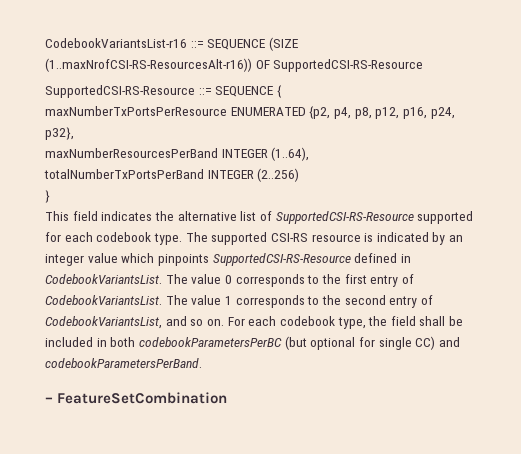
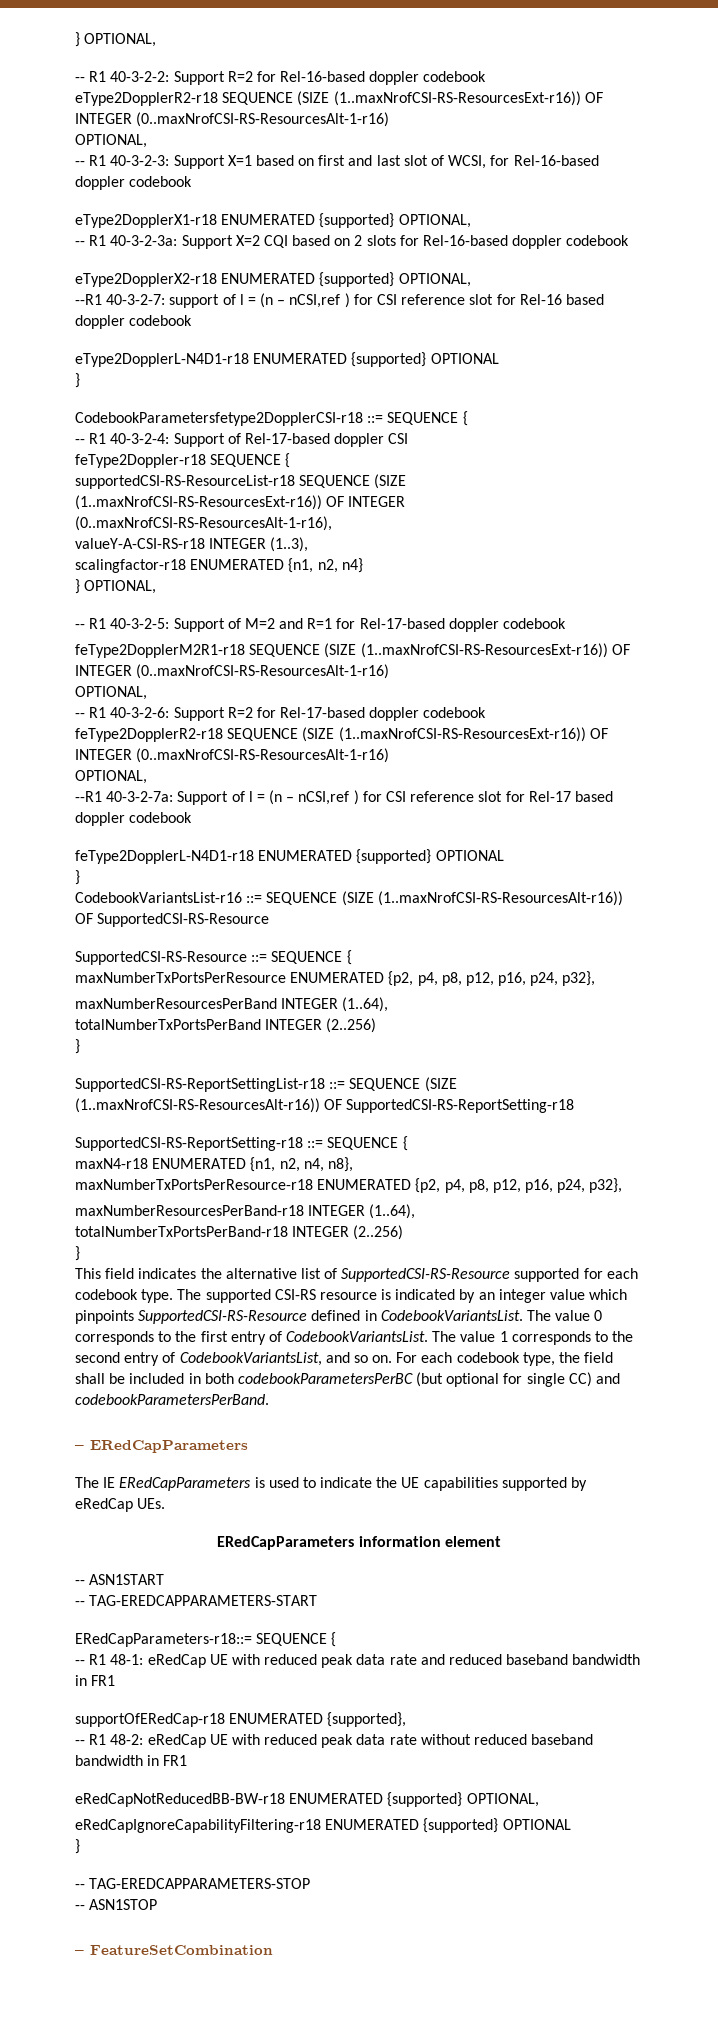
(45, 43) none -> [75,32,157,47] [75,71,487,85] [75,91,603,106] [75,112,390,127] [75,134,147,148] [75,155,599,169] [75,176,193,190] [75,213,471,228] [75,235,630,249] [75,272,471,287] [75,293,604,308] [75,315,193,329] [75,352,499,367] [75,373,80,388] [75,411,468,426] [75,433,409,447] [75,453,291,468] [75,474,407,489] [75,495,406,510] [75,516,332,531] [75,537,309,552] [75,558,363,573] [75,579,157,594] [75,618,567,632] [75,643,630,658] [75,664,390,679] [75,686,147,700] [75,707,487,721] [75,727,608,742] [75,748,390,763] [75,770,147,784] [75,790,613,805] [75,812,193,826] [75,849,504,864] [75,870,80,885] } OPTIONAL, // -- R1 40-3-2-2: Support R=2 for Rel-16-based doppler codebook // eType2DopplerR2-r18 SEQUENCE (SIZE (1..maxNrofCSI-RS-ResourcesExt-r16)) OF INTEGER (0..maxNrofCSI-RS-ResourcesAlt-1-r16) // OPTIONAL, // -- R1 40-3-2-3: Support X=1 based on first and last slot of WCSI, for Rel-16-based doppler codebook // eType2DopplerX1-r18 ENUMERATED {supported} OPTIONAL, // -- R1 40-3-2-3a: Support X=2 CQI based on 2 slots for Rel-16-based doppler codebook // eType2DopplerX2-r18 ENUMERATED {supported} OPTIONAL, // --R1 40-3-2-7: support of l = (n – nCSI,ref ) for CSI reference slot for Rel-16 based doppler codebook // eType2DopplerL-N4D1-r18 ENUMERATED {supported} OPTIONAL // } // CodebookParametersfetype2DopplerCSI-r18 ::= SEQUENCE { // -- R1 40-3-2-4: Support of Rel-17-based doppler CSI // feType2Doppler-r18 SEQUENCE { // supportedCSI-RS-ResourceList-r18 SEQUENCE (SIZE (1..maxNrofCSI-RS-ResourcesExt-r16)) OF INTEGER (0..maxNrofCSI-RS-ResourcesAlt-1-r16), // valueY-A-CSI-RS-r18 INTEGER (1..3), // scalingfactor-r18 ENUMERATED {n1, n2, n4} // } OPTIONAL, // -- R1 40-3-2-5: Support of M=2 and R=1 for Rel-17-based doppler codebook // feType2DopplerM2R1-r18 SEQUENCE (SIZE (1..maxNrofCSI-RS-ResourcesExt-r16)) OF INTEGER (0..maxNrofCSI-RS-ResourcesAlt-1-r16) // OPTIONAL, // -- R1 40-3-2-6: Support R=2 for Rel-17-based doppler codebook // feType2DopplerR2-r18 SEQUENCE (SIZE (1..maxNrofCSI-RS-ResourcesExt-r16)) OF INTEGER (0..maxNrofCSI-RS-ResourcesAlt-1-r16) // OPTIONAL, // --R1 40-3-2-7a: Support of l = (n – nCSI,ref ) for CSI reference slot for Rel-17 based doppler codebook // feType2DopplerL-N4D1-r18 ENUMERATED {supported} OPTIONAL // } //
(50, 196) none -> [75,1077,457,1092] [75,1098,575,1113] [75,1136,408,1151] [75,1157,353,1172] [75,1178,623,1193] [75,1204,416,1219] [75,1225,404,1240] [75,1246,80,1261] // SupportedCSI-RS-ReportSettingList-r18 ::= SEQUENCE (SIZE (1..maxNrofCSI-RS-ResourcesAlt-r16)) OF SupportedCSI-RS-ReportSetting-r18 // SupportedCSI-RS-ReportSetting-r18 ::= SEQUENCE { // maxN4-r18 ENUMERATED {n1, n2, n4, n8}, // maxNumberTxPortsPerResource-r18 ENUMERATED {p2, p4, p8, p12, p16, p24, p32}, // maxNumberResourcesPerBand-r18 INTEGER (1..64), // totalNumberTxPortsPerBand-r18 INTEGER (2..256) // }
(202, 363) none -> [75,1440,248,1453] [75,1477,588,1491] [75,1498,166,1512] [217,1536,501,1550] [75,1574,165,1585] [75,1595,318,1606] [75,1632,337,1647] [75,1654,641,1668] [75,1675,116,1686] [75,1712,407,1727] [75,1734,594,1748] [75,1755,188,1766] [75,1792,539,1807] [75,1818,571,1833] [75,1839,80,1854] [75,1878,311,1889] [75,1899,158,1910] // – ERedCapParameters // The IE ERedCapParameters is used to indicate the UE capabilities supported by eRedCap UEs. // ERedCapParameters information element // -- ASN1START // -- TAG-EREDCAPPARAMETERS-START // ERedCapParameters-r18::= SEQUENCE { // -- R1 48-1: eRedCap UE with reduced peak data rate and reduced baseband bandwidth in FR1 // supportOfERedCap-r18 ENUMERATED {supported}, // -- R1 48-2: eRedCap UE with reduced peak data rate without reduced baseband bandwidth in FR1 // eRedCapNotReducedBB-BW-r18 ENUMERATED {supported} OPTIONAL, // eRedCapIgnoreCapabilityFiltering-r18 ENUMERATED {supported} OPTIONAL // } // -- TAG-EREDCAPPARAMETERS-STOP // -- ASN1STOP

